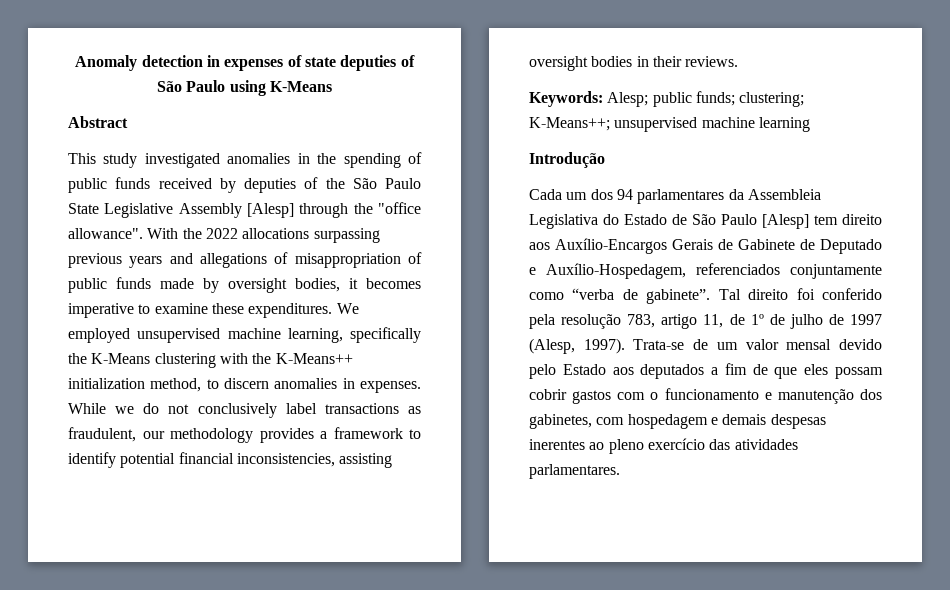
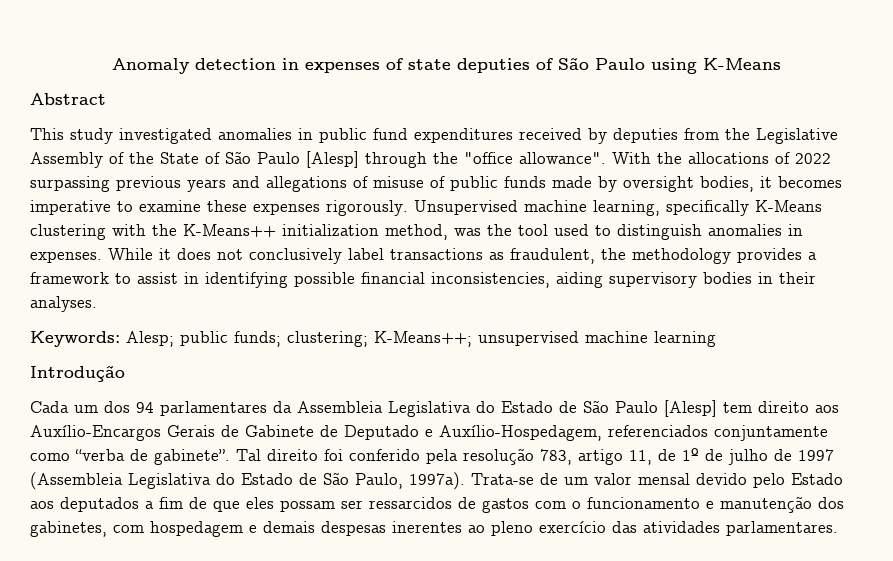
[317,152,422,168] [68,177,421,193] [68,203,242,218] the spending of public funds received by deputies of the São Paulo State Legislative Assembly -> [319,128,838,144] [30,151,300,168] public fund expenditures received by deputies from the Legislative Assembly of the State of São Paulo
[205,228,310,239] 2022 allocations -> [688,152,831,164] allocations of 2022
[294,253,401,268] misappropriation -> [373,176,424,188] misuse
[248,303,359,318] [68,328,221,343] expenditures. We employed unsupervised -> [253,200,518,216] expenses rigorously. Unsupervised
[68,353,87,364] the -> (749, 208) none
[206,378,269,389] to discern -> [454,224,702,240] was the tool used to distinguish
[115,403,160,414] we do -> [159,248,211,260] it does
[142,431,165,439] our -> [601,248,626,260] the
[68,452,393,468] [529,56,588,71] identify potential financial inconsistencies, assisting oversight -> [137,272,697,288] assist in identifying possible financial inconsistencies, aiding supervisory
[685,56,739,67] reviews. -> [30,296,97,312] analyses.
[529,338,625,354] (Alesp, 1997). -> [30,472,465,490] (Assembleia Legislativa do Estado de São Paulo, 1997a).
[529,389,567,400] cobrir -> [341,497,476,509] ser ressarcidos de

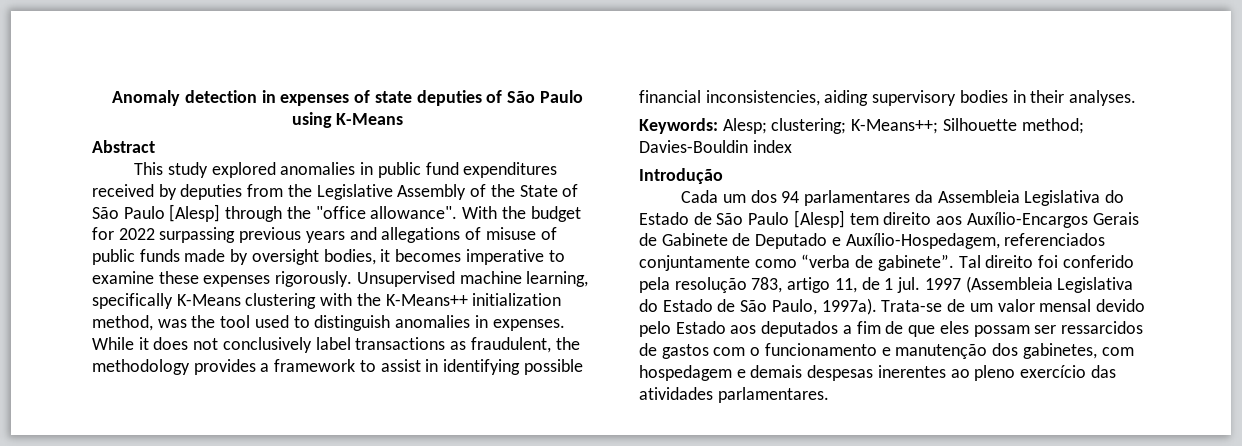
[119,128,212,144] investigated -> [211,162,276,178] explored
[688,152,790,164] allocations of -> [530,206,581,222] [92,227,114,240] budget for
[180,331,716,347] public funds; clustering; K-Means++; unsupervised machine learning -> [771,118,1084,134] [639,140,792,153] clustering; K-Means++; Silhouette method; Davies-Bouldin index
[682,448,792,465] 1º de julho de -> [884,277,921,293] 1 jul.

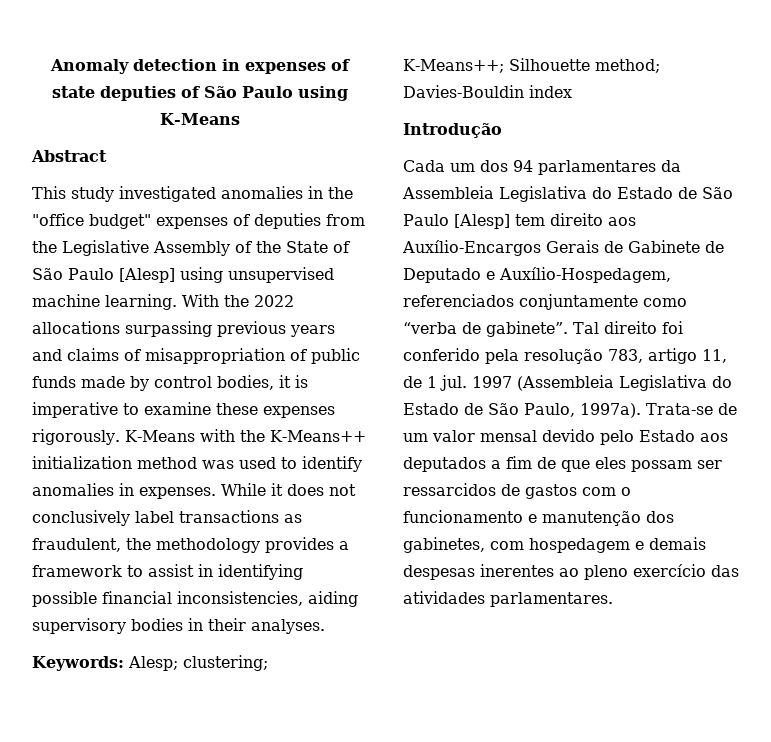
[211,162,558,178] [92,184,177,200] explored anomalies in public fund expenditures received by -> [119,186,353,202] [32,213,250,229] investigated anomalies in the "office budget" expenses of
[225,206,581,222] [92,227,155,240] through the "office allowance". With the budget for 2022 -> [180,267,334,283] [32,294,294,310] [32,321,120,334] using unsupervised machine learning. With the 2022 allocations
[381,227,536,243] allegations of misuse -> [67,348,285,364] claims of misappropriation
[251,249,319,265] oversight -> [154,376,212,388] control
[395,249,462,262] becomes -> [295,375,308,388] is
[356,271,589,287] [92,293,562,309] [92,315,251,331] Unsupervised machine learning, specifically K-Means clustering with the K-Means++ initialization method, was the tool -> [124,429,366,442] [32,456,234,469] K-Means with the K-Means++ initialization method was
[314,315,391,331] distinguish -> [302,456,362,472] identify

